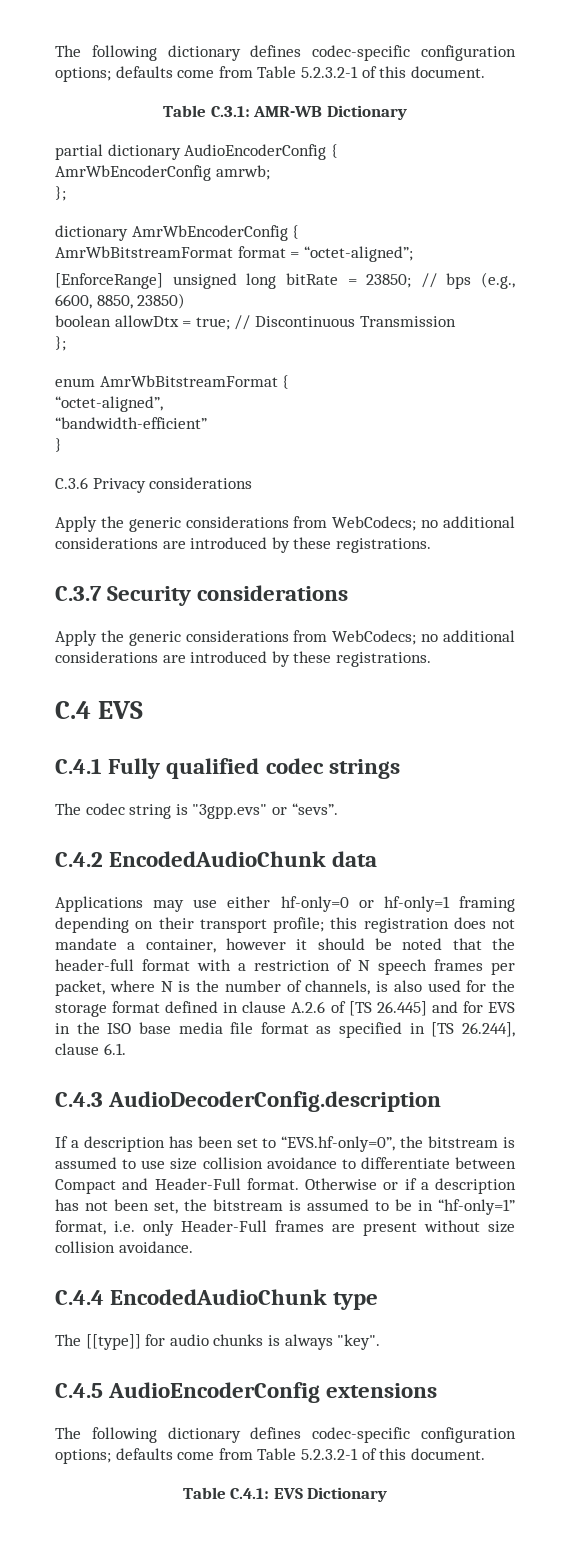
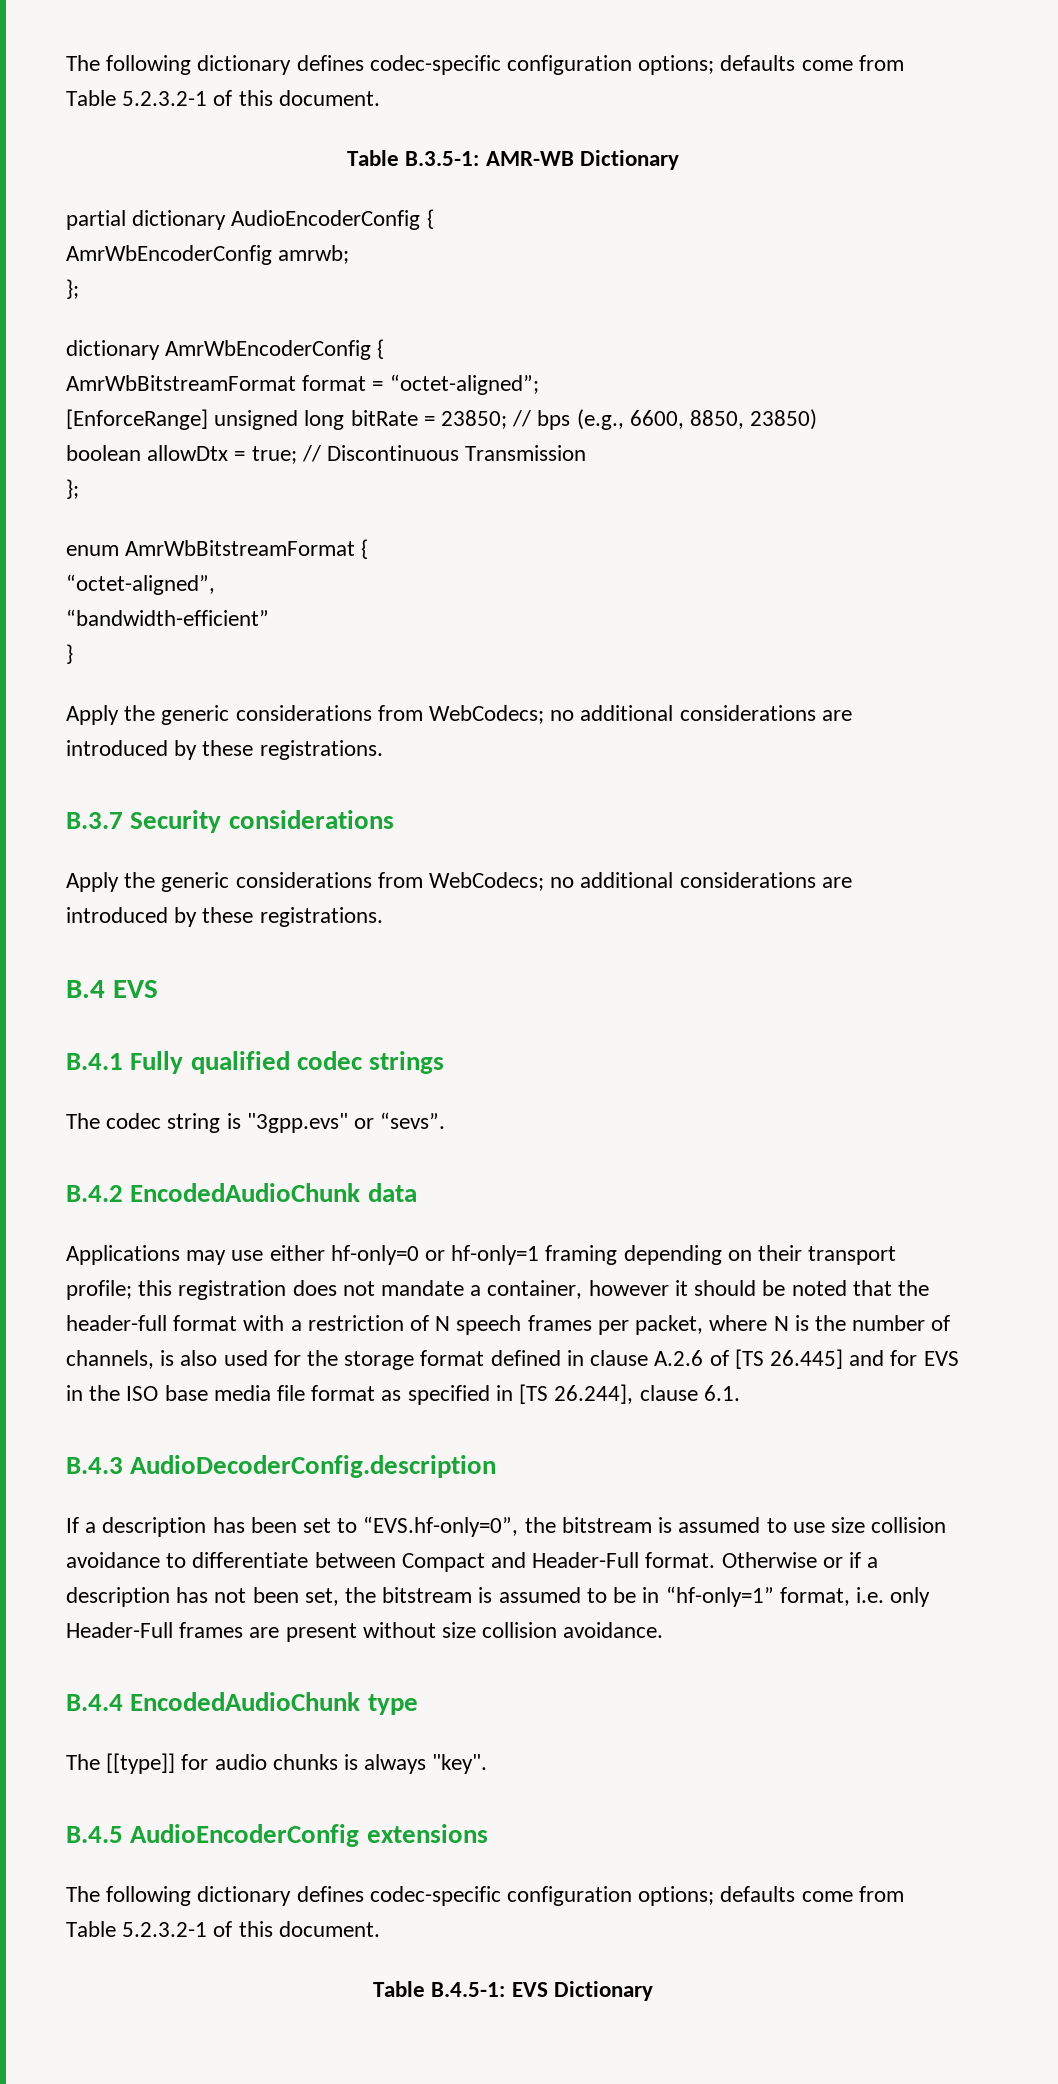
[210,106,250,117] C.3.1: -> [405,151,480,166] B.3.5-1:
[55,477,253,493] // C.3.6 Privacy considerations -> (73, 654) none
[55,586,102,601] C.3.7 -> [66,812,123,829] B.3.7
[55,701,91,719] C.4 -> [66,980,105,998] B.4
[55,758,102,774] C.4.1 -> [66,1053,123,1070] B.4.1
[55,852,103,867] C.4.2 -> [66,1185,123,1202] B.4.2
[55,1092,103,1107] C.4.3 -> [66,1457,123,1474] B.4.3
[55,1290,104,1305] C.4.4 -> [66,1694,123,1711] B.4.4
[55,1383,103,1398] C.4.5 -> [66,1826,123,1843] B.4.5
[230,1488,270,1499] C.4.1: -> [431,1982,506,1997] B.4.5-1:

